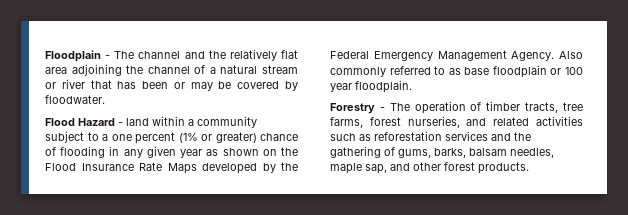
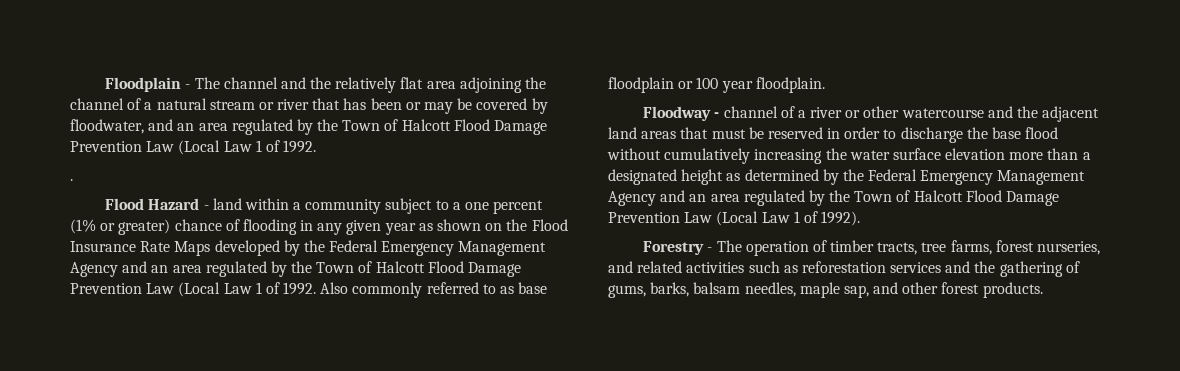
[45,95,105,104] floodwater. -> [70,119,548,135] [70,140,317,155] [70,179,73,181] floodwater, and an area regulated by the Town of Halcott Flood Damage Prevention Law (Local Law 1 of 1992. // .
[511,51,555,61] Agency. -> [70,261,522,277] [70,282,317,297] Agency and an area regulated by the Town of Halcott Flood Damage Prevention Law (Local Law 1 of 1992.
(412, 86) none -> [643,106,1100,122] [608,127,1059,143] [607,148,1091,164] [608,169,1086,185] [608,190,1060,206] [608,211,861,226] // Floodway - channel of a river or other watercourse and the adjacent land areas that must be reserved in order to discharge the base flood without cumulatively increasing the water surface elevation more than a designated height as determined by the Federal Emergency Management Agency and an area regulated by the Town of Halcott Flood Damage Prevention Law (Local Law 1 of 1992).

